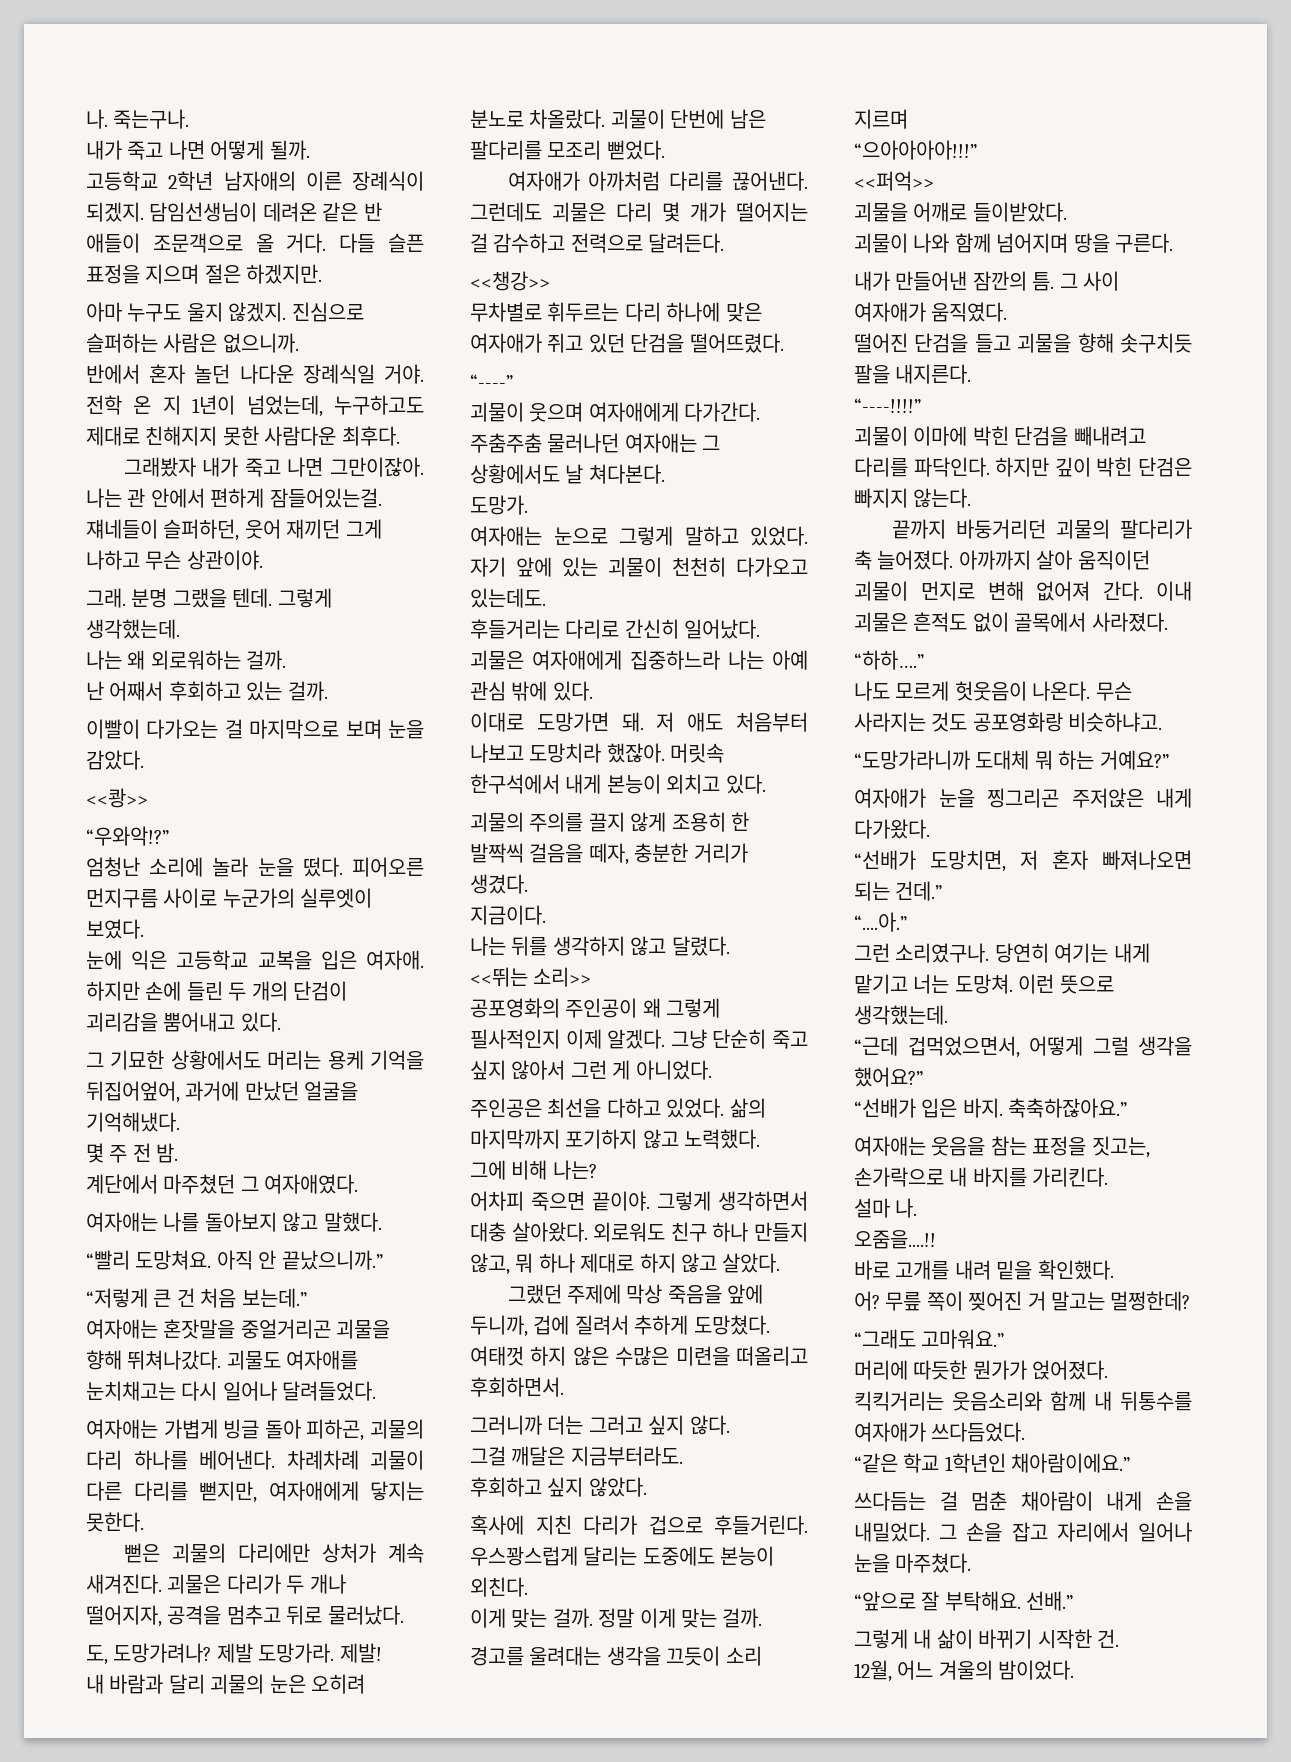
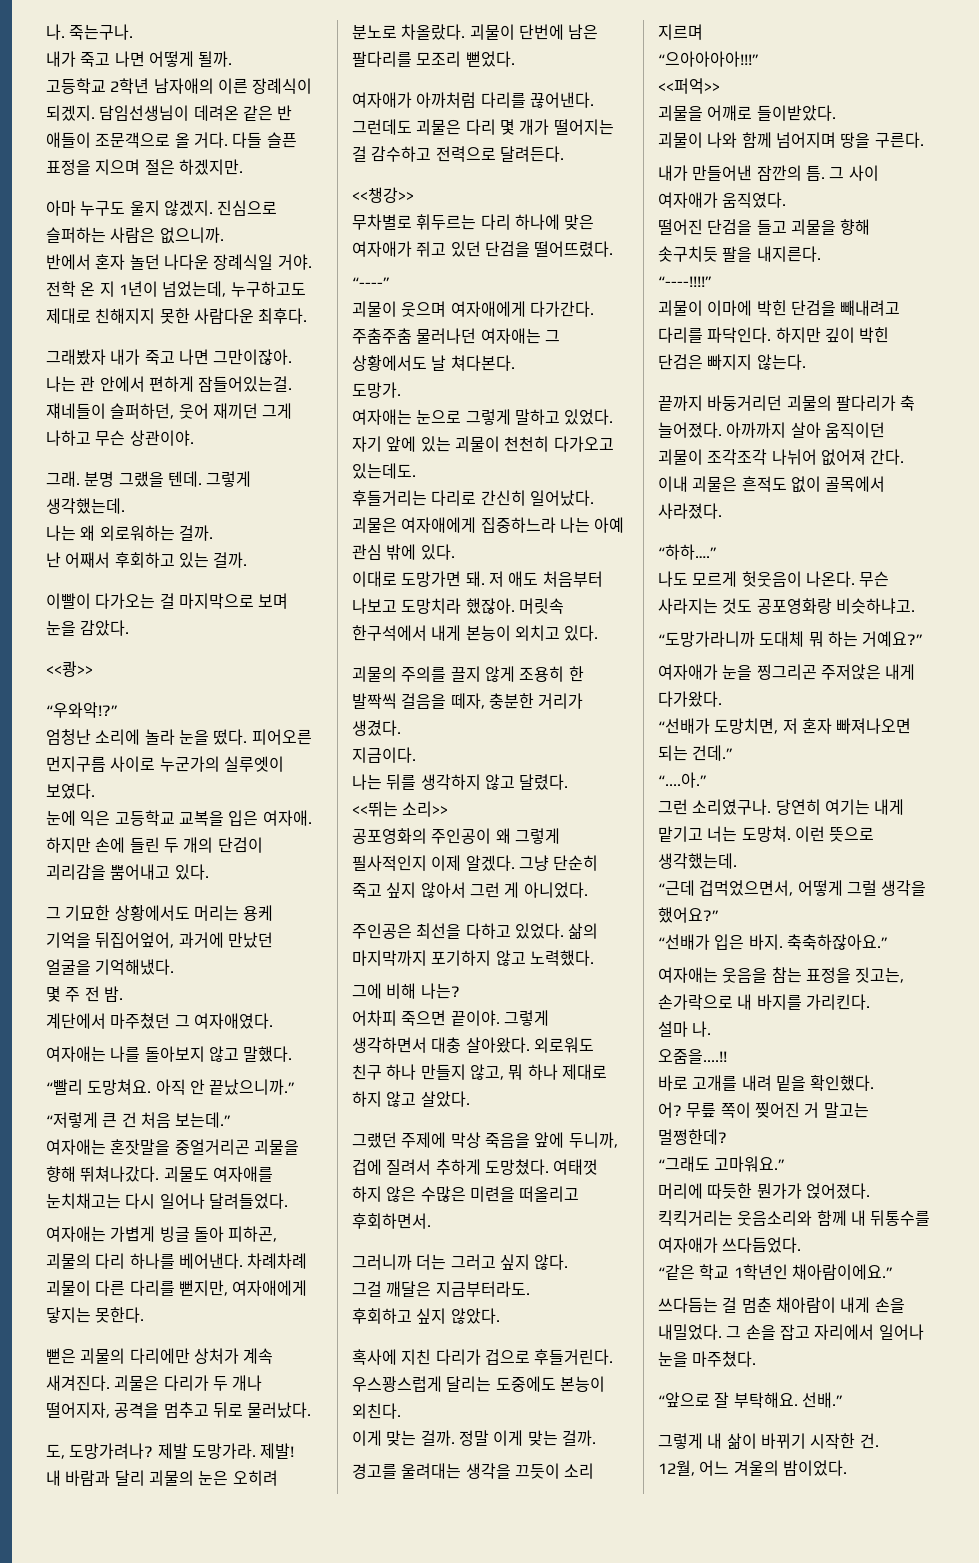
[920,581,1024,601] 먼지로 변해 -> [707,449,817,465] 조각조각 나뉘어

